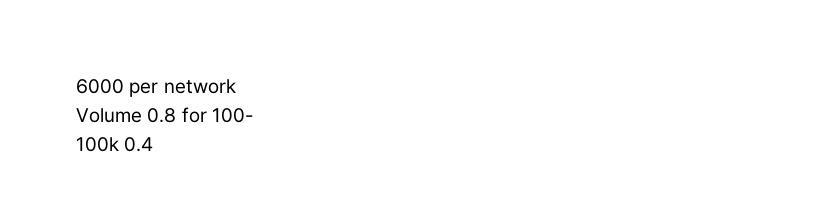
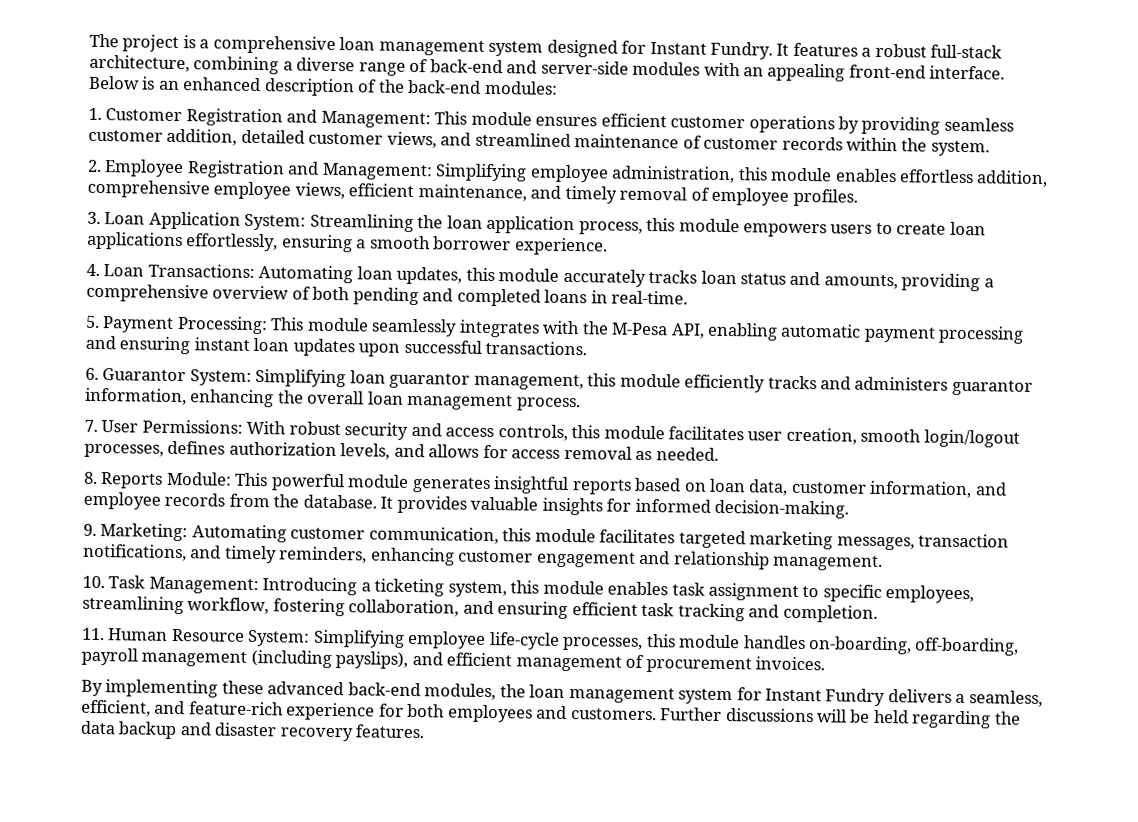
[76,79,236,97] [76,107,253,123] [76,137,154,152] 6000 per network // Volume 0.8 for 100- // 100k 0.4 -> [89,33,1003,60] [89,54,1006,82] [89,75,558,97] [88,107,1014,135] [88,128,990,157] [88,159,1049,188] [87,179,858,207] [87,211,986,238] [87,231,608,256] [86,263,994,292] [86,283,689,307] [86,315,1025,344] [85,335,588,357] [85,367,1033,396] [85,387,581,412] [84,419,1020,448] [84,440,719,461] [84,471,1007,499] [83,491,850,519] [83,523,1010,551] [83,543,884,572] [82,575,975,604] [82,595,878,623] [82,627,1020,656] [81,647,826,674] [81,679,1043,708] [81,699,1021,729] [80,720,425,742] The project is a comprehensive loan management system designed for Instant Fundry. It features a robust full-stack architecture, combining a diverse range of back-end and server-side modules with an appealing front-end interface. Below is an enhanced description of the back-end modules: // 1. Customer Registration and Management: This module ensures efficient customer operations by providing seamless customer addition, detailed customer views, and streamlined maintenance of customer records within the system. // 2. Employee Registration and Management: Simplifying employee administration, this module enables effortless addition, comprehensive employee views, efficient maintenance, and timely removal of employee profiles. // 3. Loan Application System: Streamlining the loan application process, this module empowers users to create loan applications effortlessly, ensuring a smooth borrower experience. // 4. Loan Transactions: Automating loan updates, this module accurately tracks loan status and amounts, providing a comprehensive overview of both pending and completed loans in real-time. // 5. Payment Processing: This module seamlessly integrates with the M-Pesa API, enabling automatic payment processing and ensuring instant loan updates upon successful transactions. // 6. Guarantor System: Simplifying loan guarantor management, this module efficiently tracks and administers guarantor information, enhancing the overall loan management process. // 7. User Permissions: With robust security and access controls, this module facilitates user creation, smooth login/logout processes, defines authorization levels, and allows for access removal as needed. // 8. Reports Module: This powerful module generates insightful reports based on loan data, customer information, and employee records from the database. It provides valuable insights for informed decision-making. // 9. Marketing: Automating customer communication, this module facilitates targeted marketing messages, transaction notifications, and timely reminders, enhancing customer engagement and relationship management. // 10. Task Management: Introducing a ticketing system, this module enables task assignment to specific employees, streamlining workflow, fostering collaboration, and ensuring efficient task tracking and completion. // 11. Human Resource System: Simplifying employee life-cycle processes, this module handles on-boarding, off-boarding, payroll management (including payslips), and efficient management of procurement invoices. // By implementing these advanced back-end modules, the loan management system for Instant Fundry delivers a seamless, efficient, and feature-rich experience for both employees and customers. Further discussions will be held regarding the data backup and disaster recovery features.

